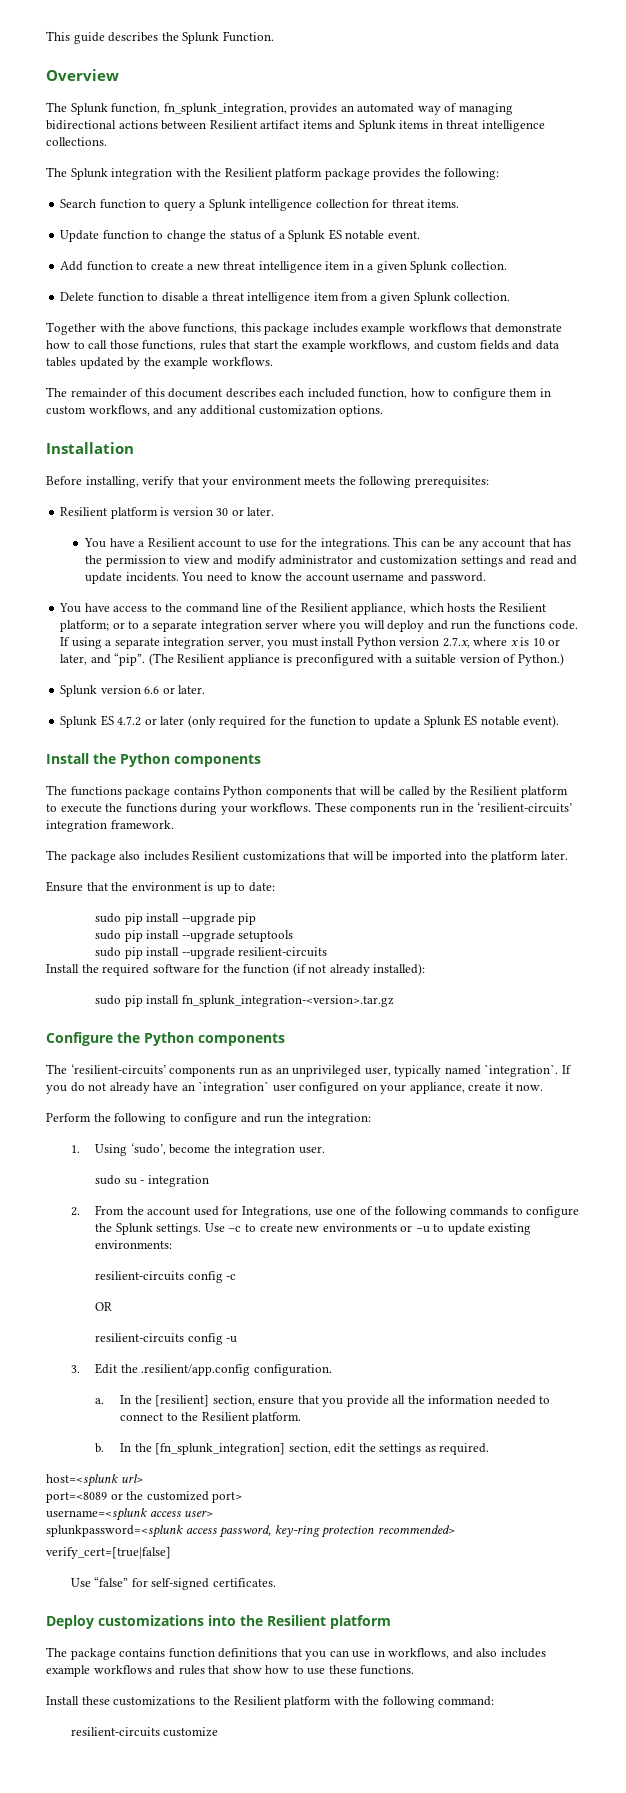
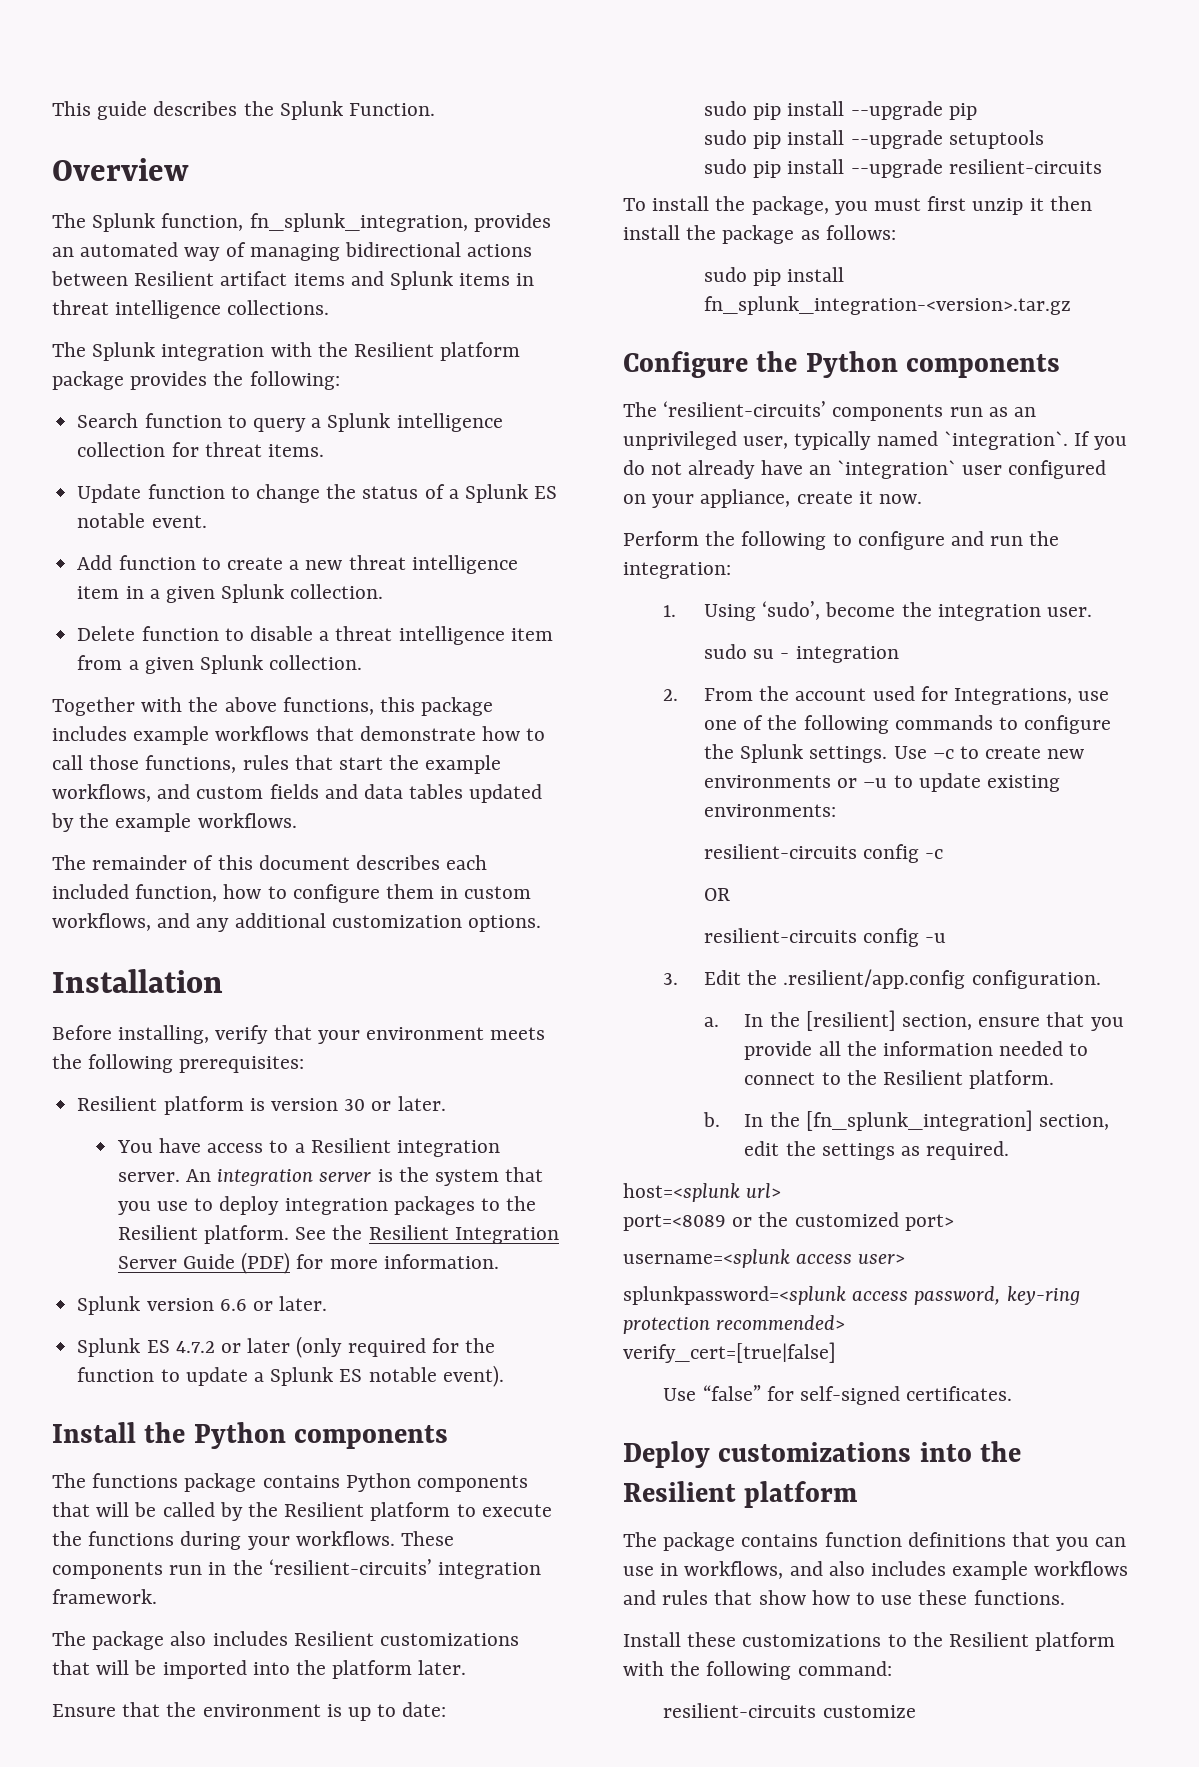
[138,537,572,550] [85,555,578,567] [85,572,487,584] [59,603,547,615] [60,620,578,632] [60,637,561,649] [60,653,564,666] a Resilient account to use for the integrations. This can be any account that has the permission to view and modify administrator and customization settings and read and update incidents. You need to know the account username and password. // You have access to the command line of the Resilient appliance, which hosts the Resilient platform; or to a separate integration server where you will deploy and run the functions code. If using a separate integration server, you must install Python version 2.7.x, where x is 10 or later, and “pip”. (The Resilient appliance is preconfigured with a suitable version of Python.) -> [207,1138,500,1157] [117,1167,544,1186] [117,1196,537,1215] [117,1225,559,1244] [117,1252,499,1274] access to a Resilient integration server. An integration server is the system that you use to deploy integration packages to the Resilient platform. See the Resilient Integration Server Guide (PDF) for more information.
[46,963,426,976] Install the required software for the function (if not already installed): -> [623,196,1092,215] [623,225,896,244] To install the package, you must first unzip it then install the package as follows:

